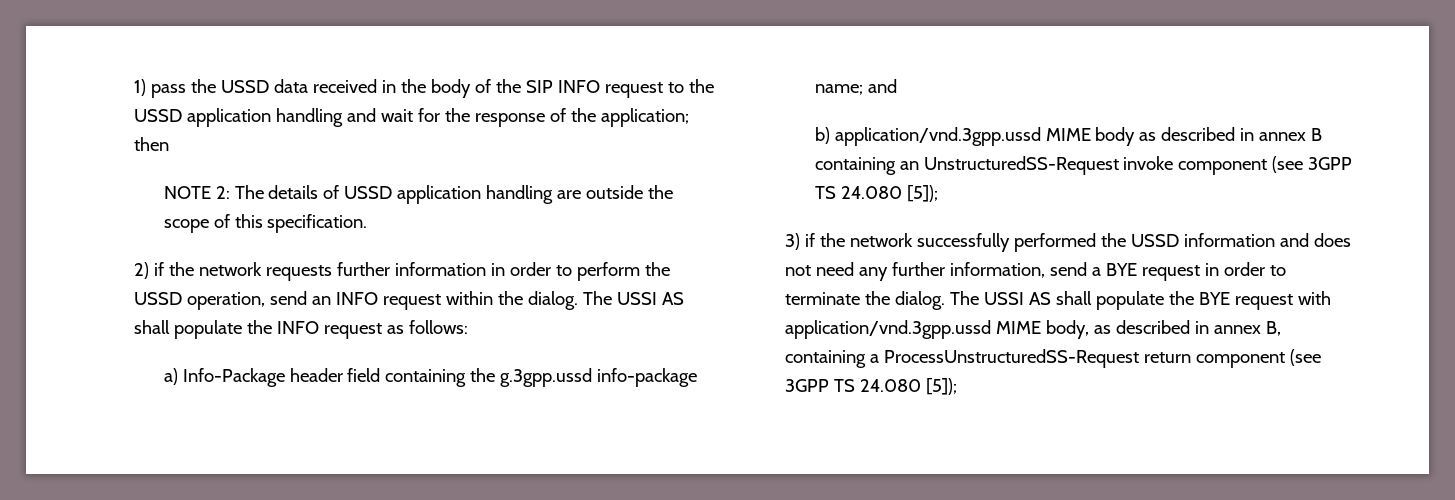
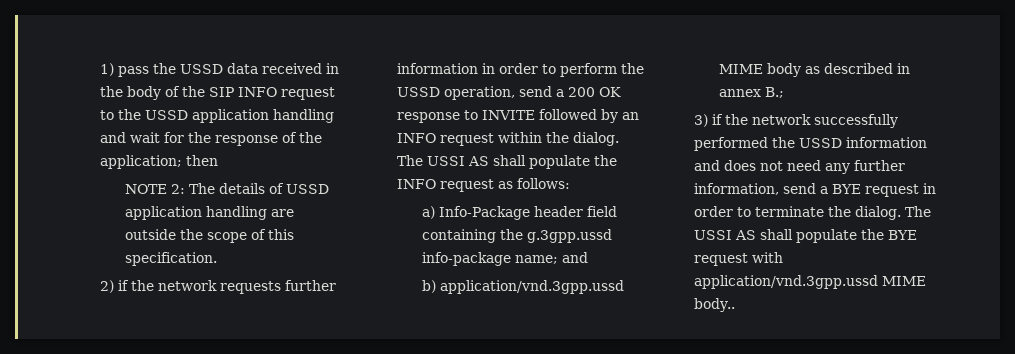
(308, 298) none -> [555,87,621,97] [396,109,618,123] a 200 OK response to INVITE followed by
[1311,128,1323,141] [814,156,1353,175] [814,185,938,202] B containing an UnstructuredSS-Request invoke component (see 3GPP TS 24.080 [5]); -> [764,87,784,98] B.;
[1046,320,1282,339] [785,349,1322,368] [785,378,958,395] body, as described in annex B, containing a ProcessUnstructuredSS-Request return component (see 3GPP TS 24.080 [5]); -> [693,298,736,312] body..

